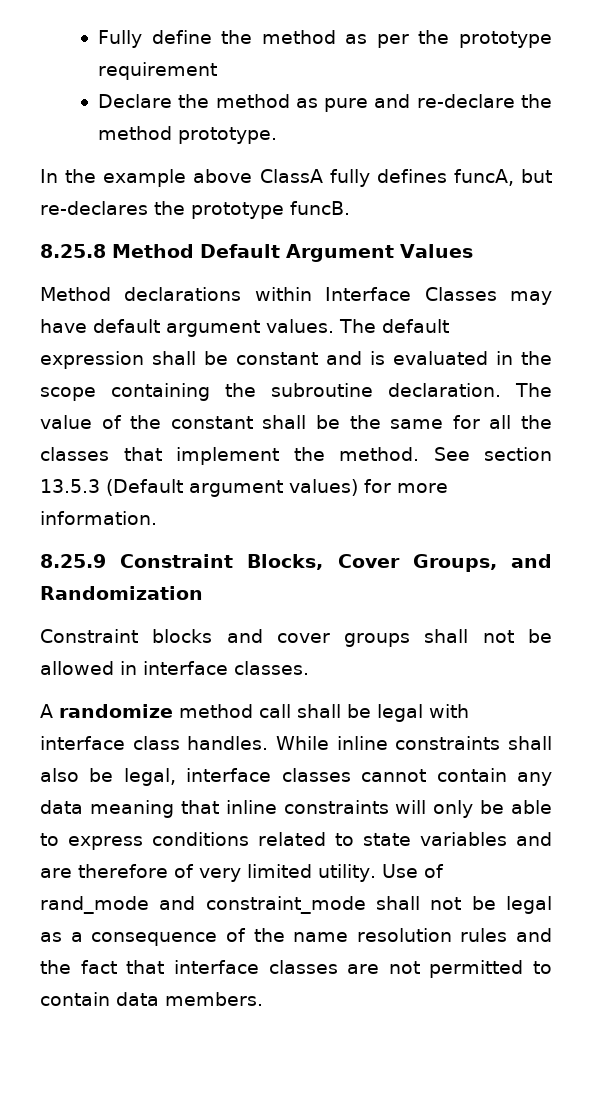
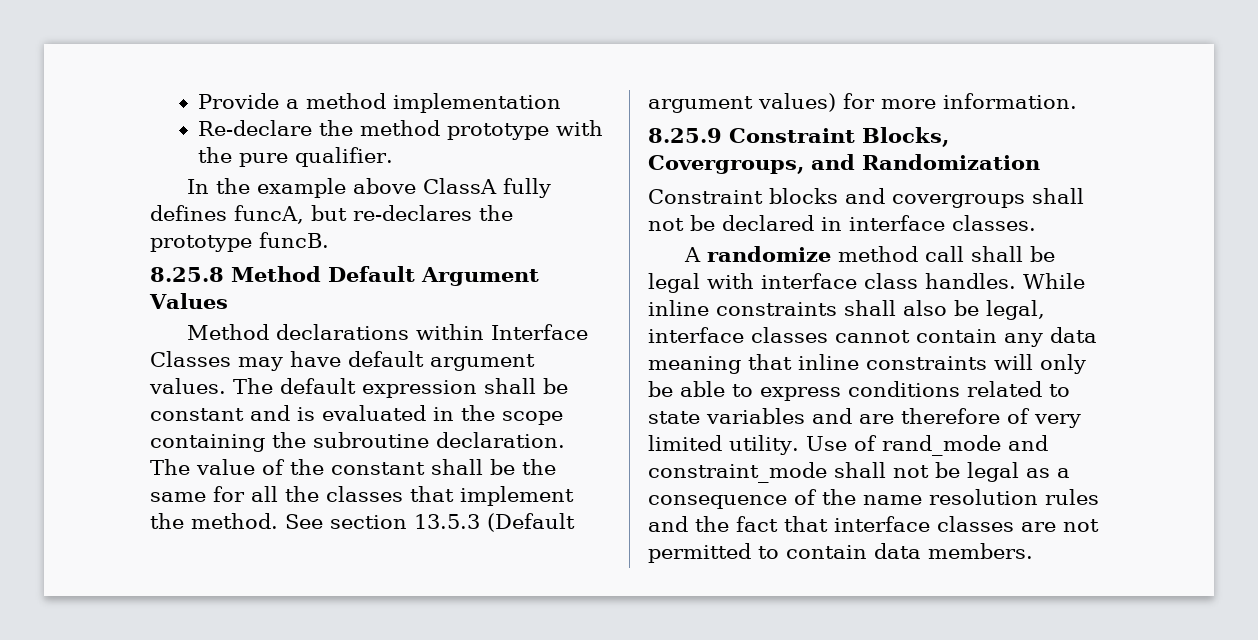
[97,30,552,48] [97,62,217,80] [97,94,552,112] [97,126,277,144] Fully define the method as per the prototype requirement // Declare the method as pure and re-declare the method prototype. -> [198,93,562,113] [198,120,604,140] [198,147,394,167] Provide a method implementation // Re-declare the method prototype with the pure qualifier.
[337,554,497,572] Cover Groups, -> [648,155,804,174] Covergroups,
[276,629,552,647] [40,661,114,675] cover groups shall not be allowed -> [892,188,1084,208] [648,215,814,231] covergroups shall not be declared

